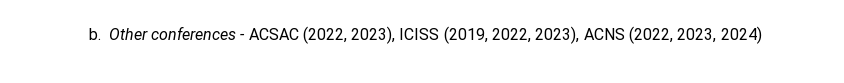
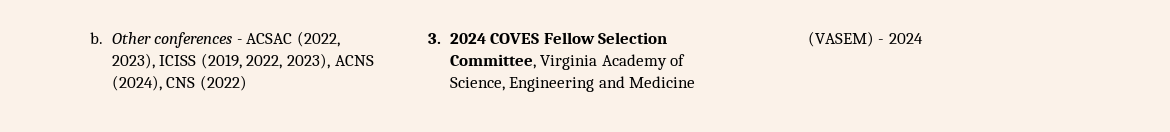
[629,26,762,44] (2022, 2023, 2024) -> [111,75,247,91] [428,32,668,44] [449,54,686,70] [449,76,696,92] [807,31,923,47] (2024), CNS (2022) // 3. 2024 COVES Fellow Selection Committee, Virginia Academy of Science, Engineering and Medicine (VASEM) - 2024

